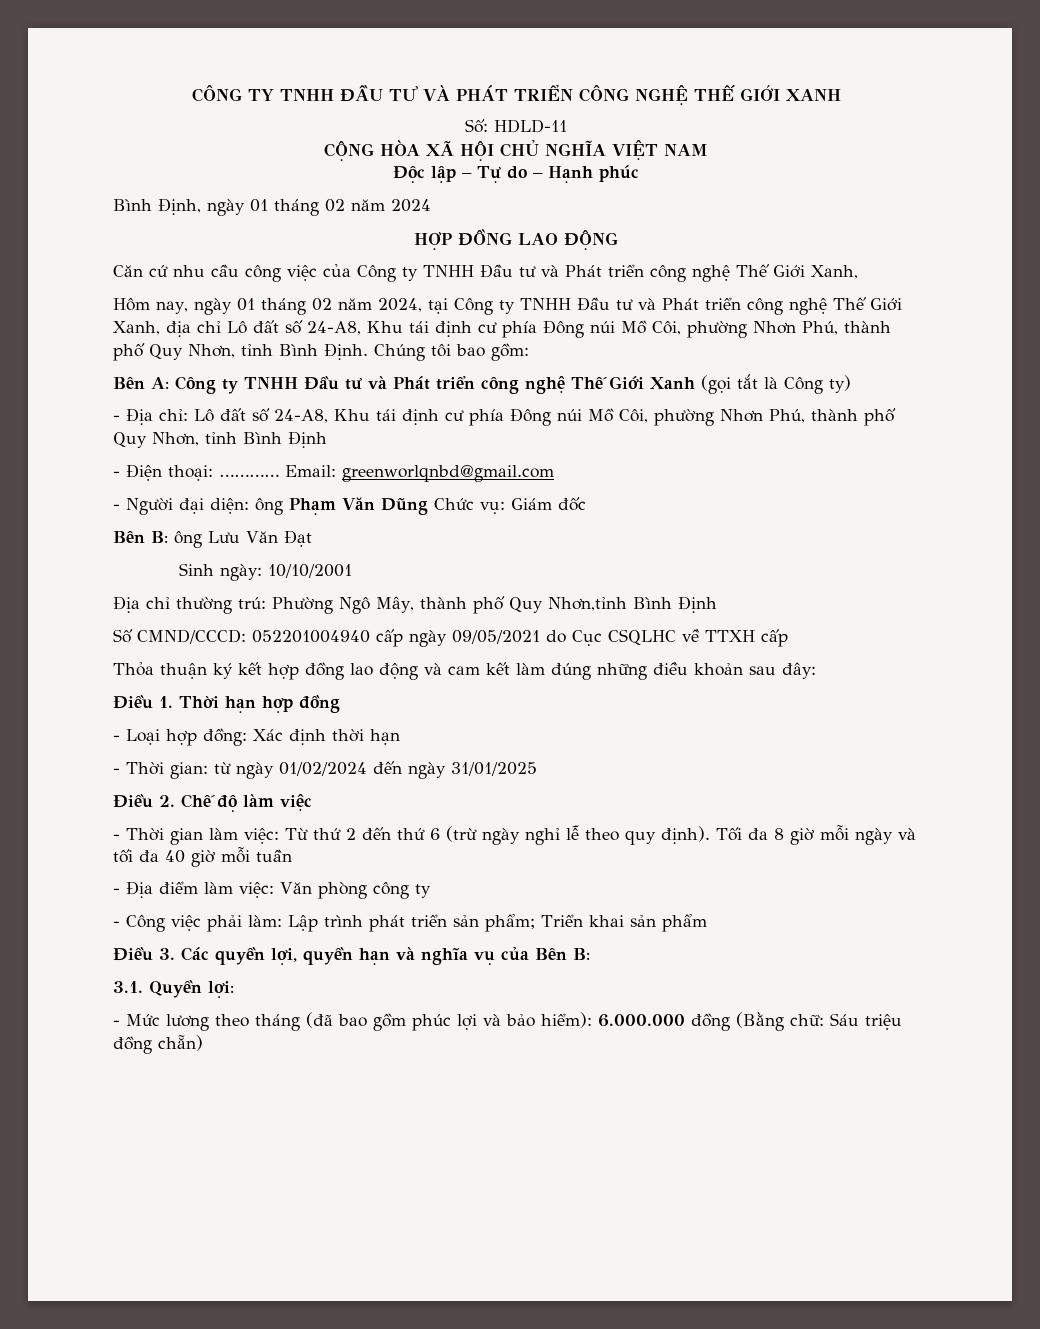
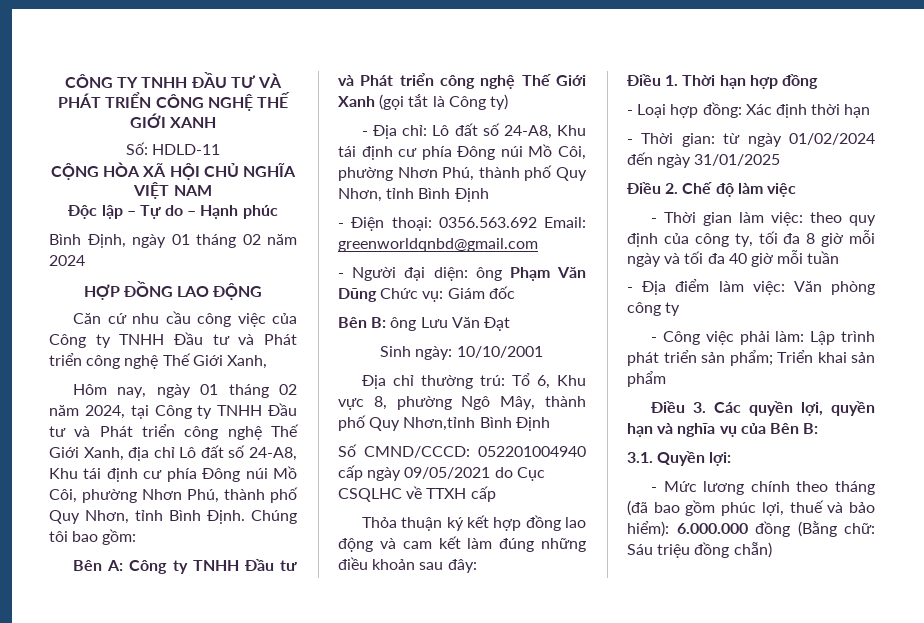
[219,465,554,482] ………… Email: greenworlqnbd@gmail.com -> [438,217,586,228] [338,238,538,252] 0356.563.692 Email: greenworldqnbd@gmail.com
[272,597,333,614] Phường -> [511,373,586,389] [338,396,452,410] Tổ 6, Khu vực 8, phường
[285,825,742,845] Từ thứ 2 đến thứ 6 (trừ ngày nghỉ lễ theo quy định). Tối -> [809,212,876,226] [627,231,778,247] theo quy định của công ty, tối
(209, 1022) none -> [750,481,790,492] chính
[457,1014,477,1030] lợi -> [761,500,824,516] lợi, thuế

